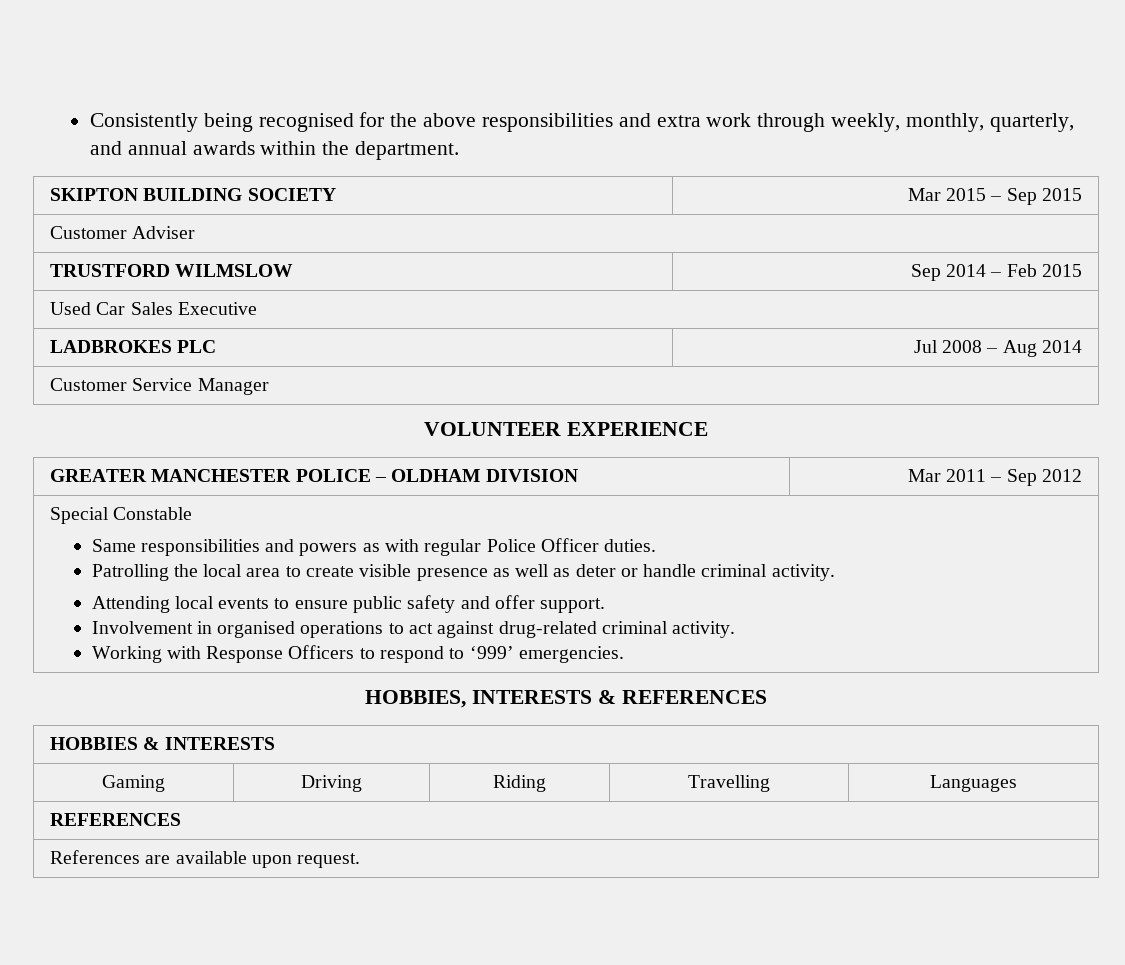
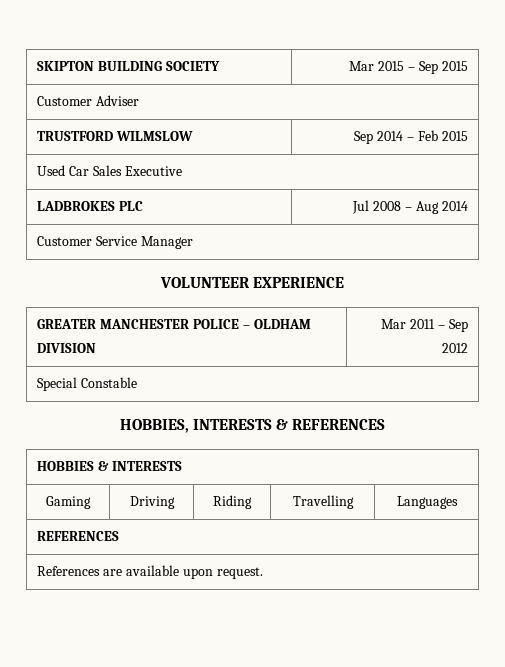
[90,112,1074,132] [90,141,460,160] Consistently being recognised for the above responsibilities and extra work through weekly, monthly, quarterly, and annual awards within the department. // -> (37, 66) none
[91,538,657,556] [91,564,835,581] [91,595,606,613] [91,621,736,638] [91,645,624,663] // Same responsibilities and powers as with regular Police Officer duties. // Patrolling the local area to create visible presence as well as deter or handle criminal activity. // Attending local events to ensure public safety and offer support. // Involvement in organised operations to act against drug-related criminal activity. // Working with Response Officers to respond to ‘999’ emergencies. -> (138, 382) none

